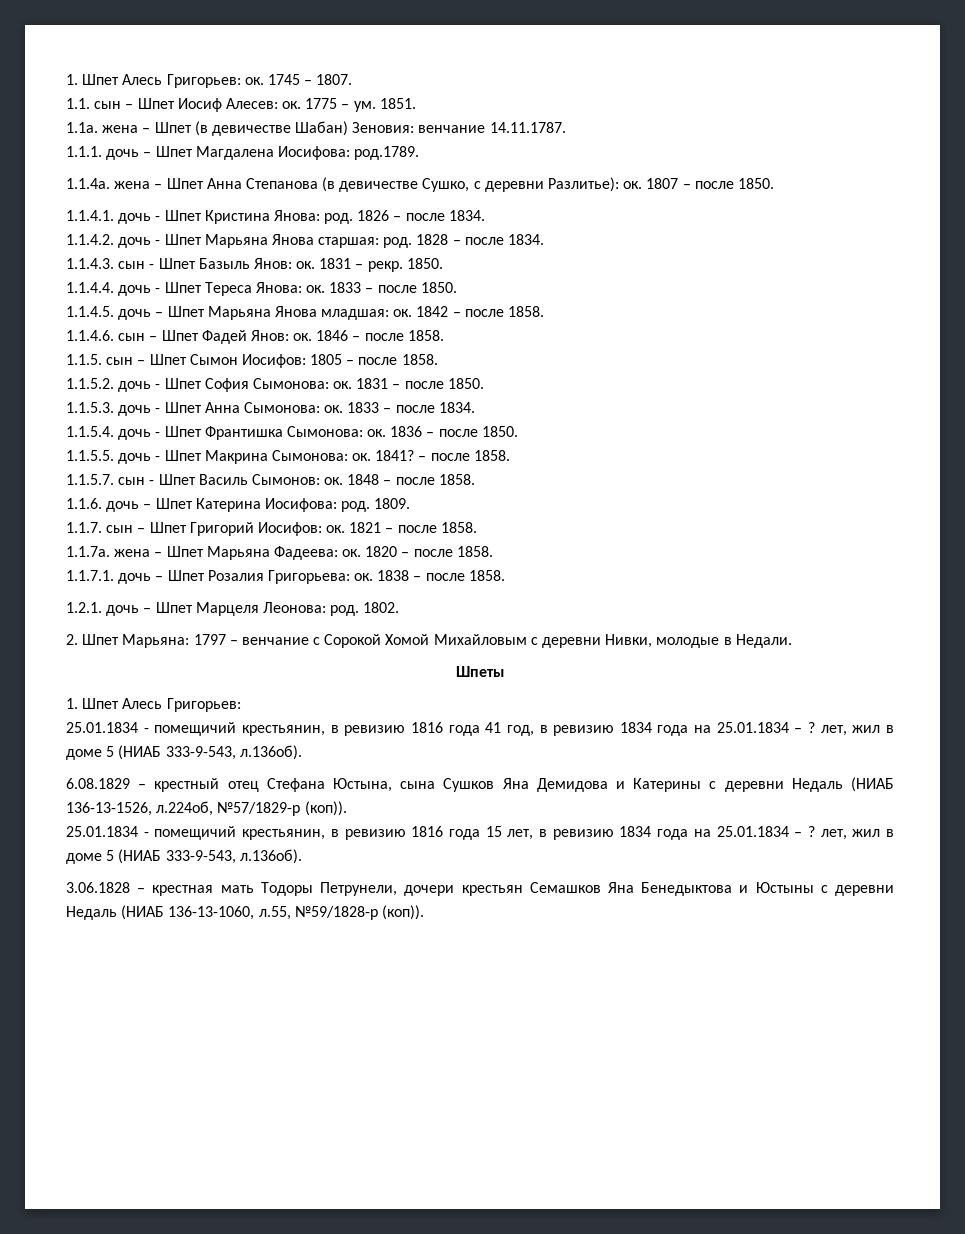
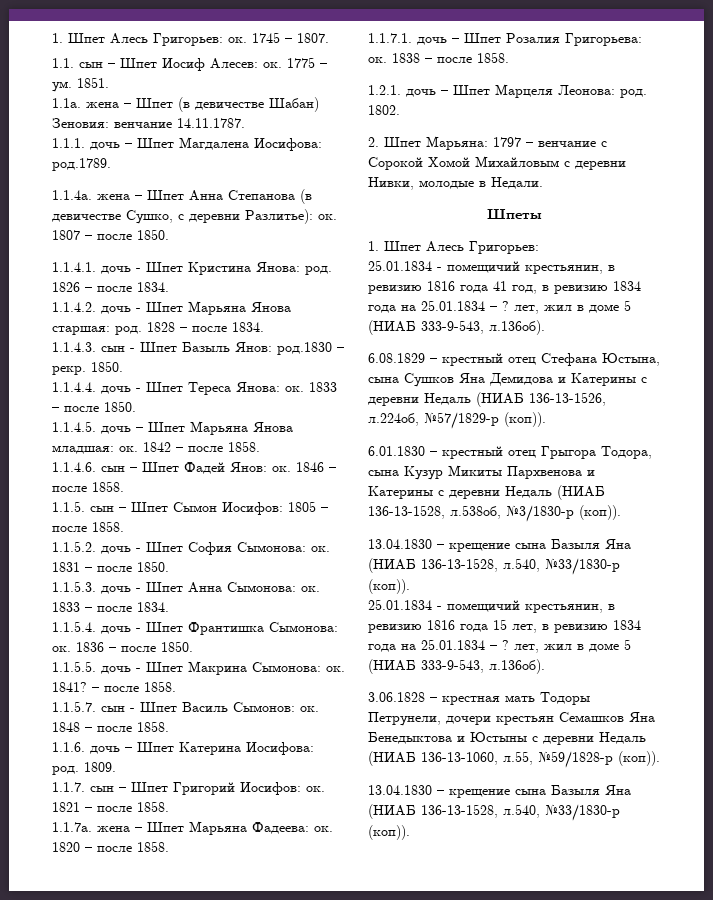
[296,258,352,269] ок. 1831 -> [277,342,332,355] род.1830
(347, 808) none -> [368,446,652,459] [368,465,595,480] [368,485,605,500] [368,505,621,522] [368,539,631,552] [368,558,620,575] [368,579,410,594] // 6.01.1830 – крестный отец Грыгора Тодора, сына Кузур Микиты Пархвенова и Катерины с деревни Недаль (НИАБ 136-13-1528, л.538об, №3/1830-р (коп)). // 13.04.1830 – крещение сына Базыля Яна (НИАБ 136-13-1528, л.540, №33/1830-р (коп)).
(424, 912) none -> [368,785,631,798] [368,804,620,821] [368,825,410,840] // 13.04.1830 – крещение сына Базыля Яна (НИАБ 136-13-1528, л.540, №33/1830-р (коп)).

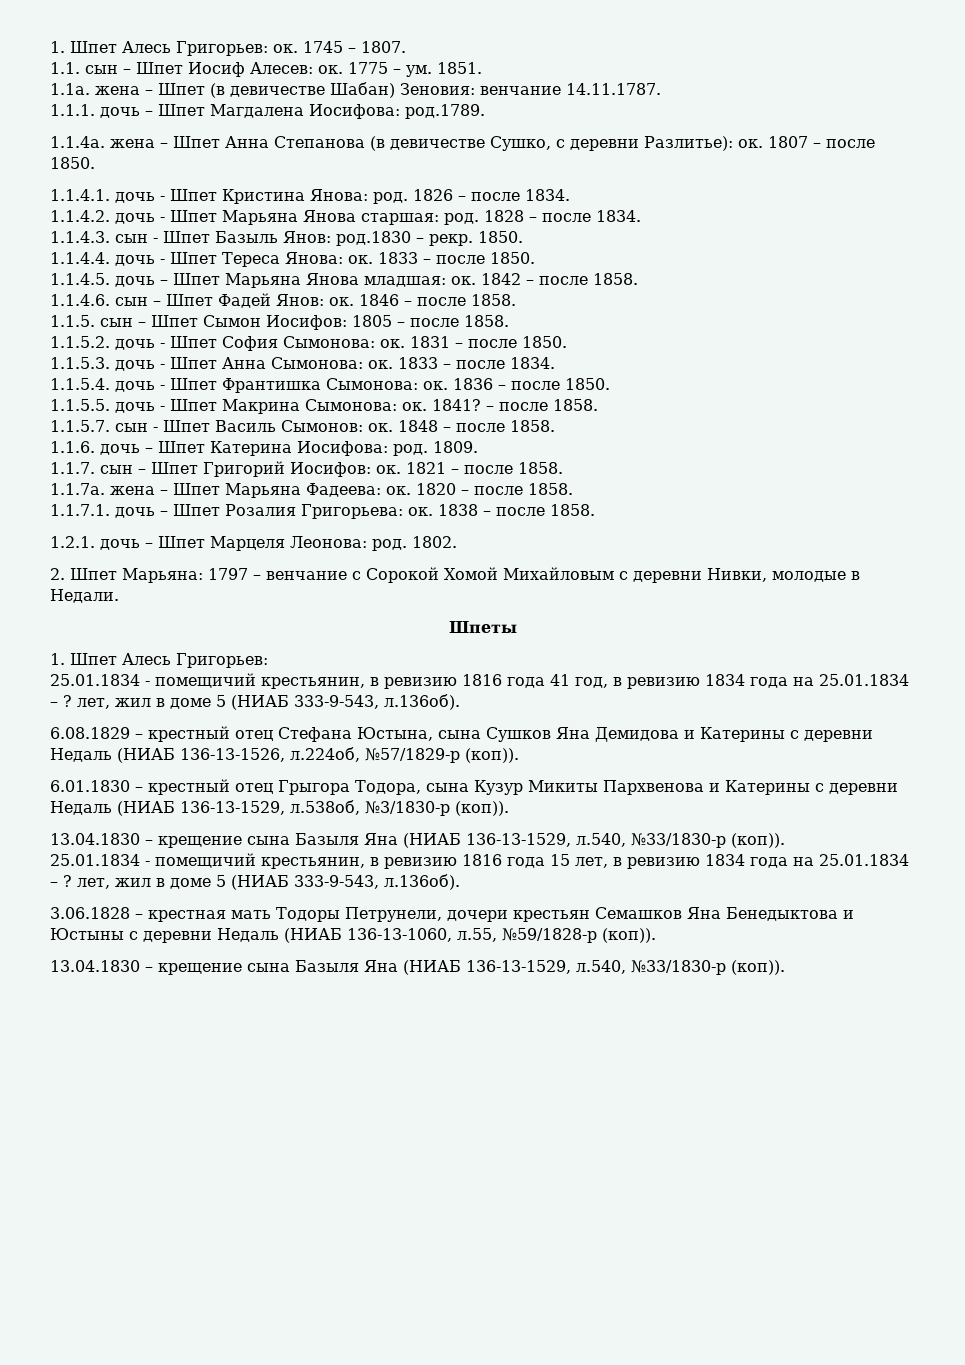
[368,505,445,519] 136-13-1528, -> [180,801,285,815] 136-13-1529,
[421,558,498,572] 136-13-1528, -> [466,833,571,847] 136-13-1529,
[421,804,498,818] 136-13-1528, -> [466,960,571,974] 136-13-1529,

